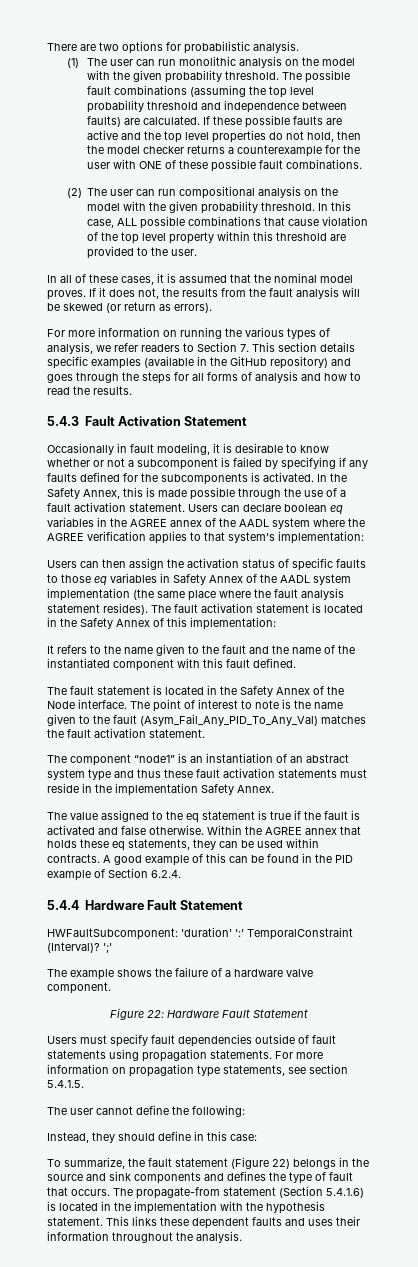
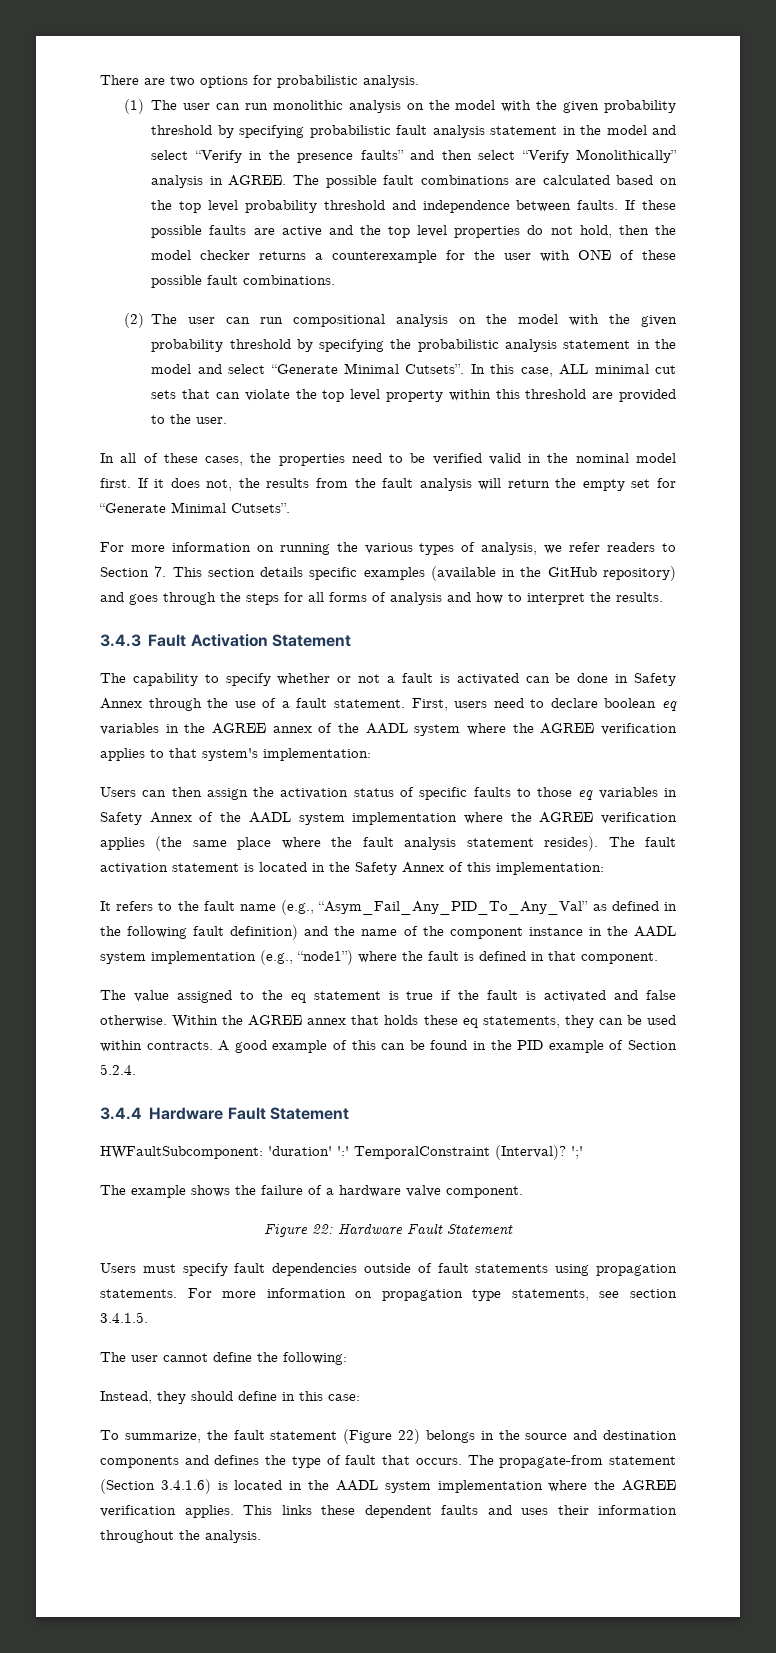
[224,70,350,83] [86,85,246,97] threshold. The possible fault combinations (assuming -> [151,125,677,138] [151,149,678,163] [151,175,677,188] threshold by specifying probabilistic fault analysis statement in the model and select “Verify in the presence faults” and then select “Verify Monolithically” analysis in AGREE. The possible fault combinations are calculated based on
[86,116,200,127] faults) are calculated. -> [577,200,619,210] faults.
[261,201,352,211] [87,216,369,229] [87,232,99,241] threshold. In this case, ALL possible combinations that cause violation of -> [229,339,677,352] [151,363,676,377] [151,389,290,401] threshold by specifying the probabilistic analysis statement in the model and select “Generate Minimal Cutsets”. In this case, ALL minimal cut sets that can violate
[157,273,251,283] it is assumed that -> [250,453,542,466] the properties need to be verified valid in
[47,290,86,300] proves. -> [100,478,131,488] first.
[47,302,212,313] be skewed (or return as errors). -> [507,478,676,491] [99,502,290,513] return the empty set for “Generate Minimal Cutsets”.
[47,387,70,395] read -> [527,593,585,605] interpret
[47,416,79,426] 5.4.3 -> [100,634,141,647] 3.4.3
[47,443,329,455] [47,457,368,470] [47,472,347,485] [47,487,235,500] Occasionally in fault modeling, it is desirable to know whether or not a subcomponent is failed by specifying if any faults defined for the subcomponents is activated. In the Safety Annex, this is made possible -> [100,673,677,686] [100,698,142,709] The capability to specify whether or not a fault is activated can be done in Safety Annex
[74,502,240,512] activation statement. Users can -> [334,698,545,711] statement. First, users need to
(130, 594) none -> [463,812,677,824] [100,837,145,850] where the AGREE verification applies
[124,644,246,656] name given to the fault -> [203,900,677,915] [100,925,299,940] fault name (e.g., “Asym_Fail_Any_PID_To_Any_Val” as defined in the following fault definition)
[47,658,296,671] [47,685,344,697] [47,699,343,712] [47,714,366,726] [47,728,205,738] [47,753,349,766] [47,768,367,781] [47,783,274,796] instantiated component with this fault defined. // The fault statement is located in the Safety Annex of the Node interface. The point of interest to note is the name given to the fault (Asym_Fail_Any_PID_To_Any_Val) matches the fault activation statement. // The component “node1” is an instantiation of an abstract system type and thus these fault activation statements must reside in the implementation Safety Annex. -> [449,926,677,939] [100,950,658,965] component instance in the AADL system implementation (e.g., “node1”) where the fault is defined in that component.
[151,870,181,878] [47,900,79,910] 6.2.4. // 5.4.4 -> [100,1064,136,1075] [100,1107,142,1120] 5.2.4. // 3.4.4
[47,1080,84,1088] 5.4.1.5. -> [100,1312,148,1323] 3.4.1.5.
[109,1171,131,1181] sink -> [602,1430,677,1440] destination
[326,1188,364,1198] [47,1201,325,1214] [47,1217,103,1226] 5.4.1.6) is located in the implementation with the hypothesis statement. -> [160,1479,676,1494] [100,1505,234,1518] 3.4.1.6) is located in the AADL system implementation where the AGREE verification applies.

